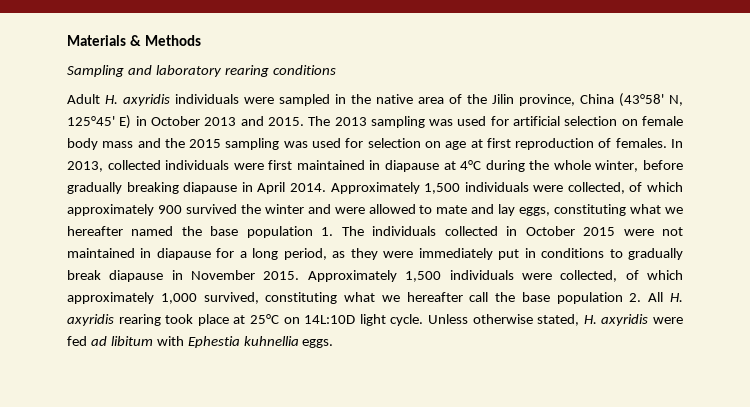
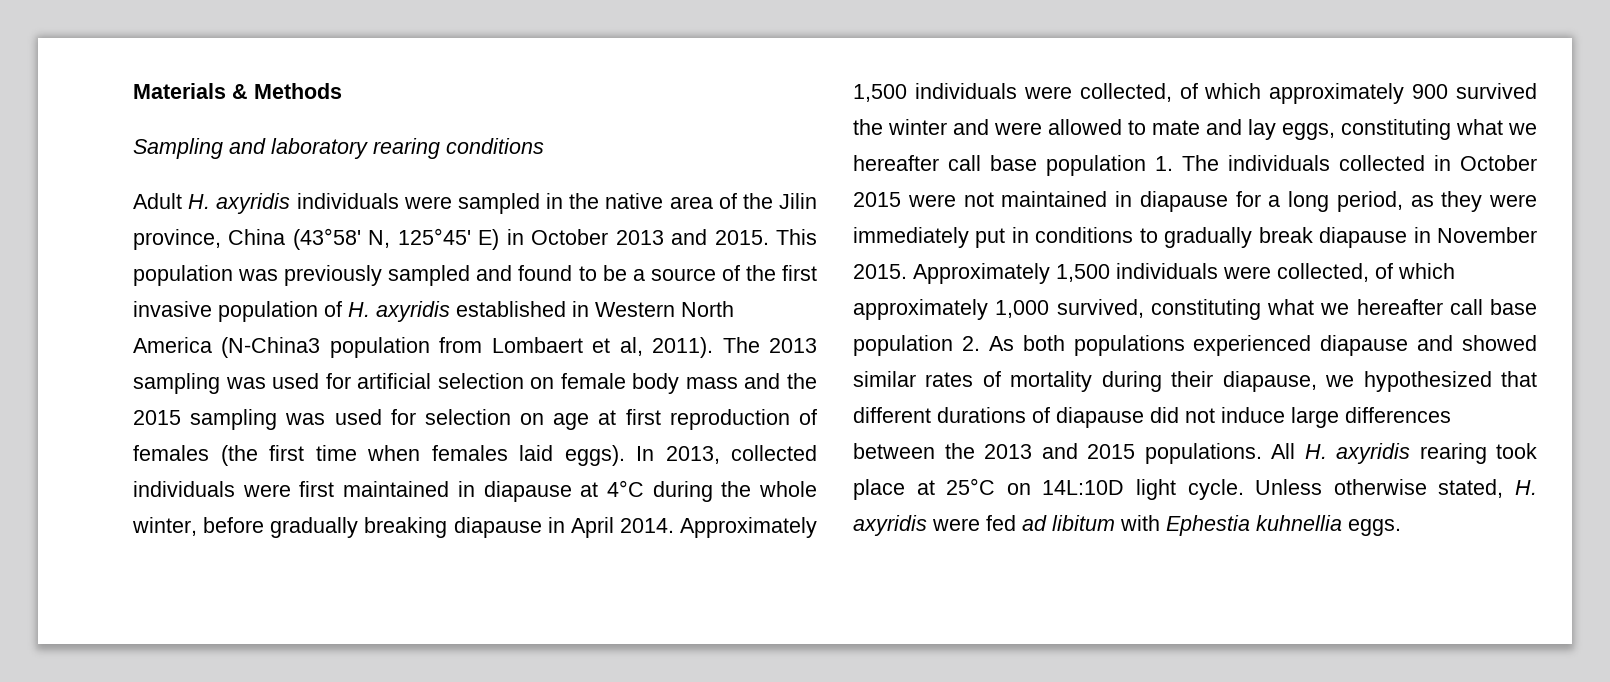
(304, 121) none -> [776,229,817,245] [133,265,817,286] [133,301,734,322] [133,337,714,358] This population was previously sampled and found to be a source of the first invasive population of H. axyridis established in Western North America (N-China3 population from Lombaert et al, 2011).
[615,138,667,148] females. -> [133,445,625,466] females (the first time when females laid eggs).
[131,226,202,236] named the -> [948,155,981,171] call
[495,292,516,302] the -> (1483, 307) none
(642, 297) none -> [988,335,1537,356] [853,371,1537,392] [853,407,1451,428] [853,443,1262,464] As both populations experienced diapause and showed similar rates of mortality during their diapause, we hypothesized that different durations of diapause did not induce large differences between the 2013 and 2015 populations.

